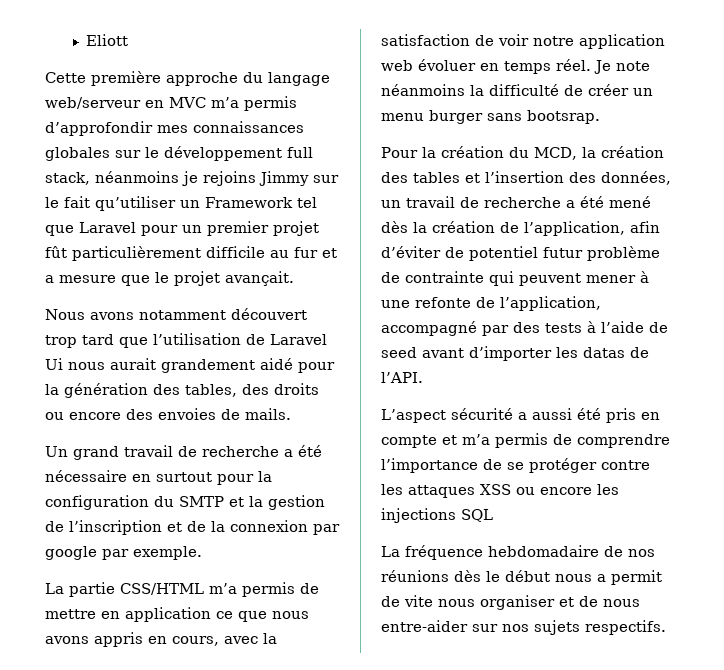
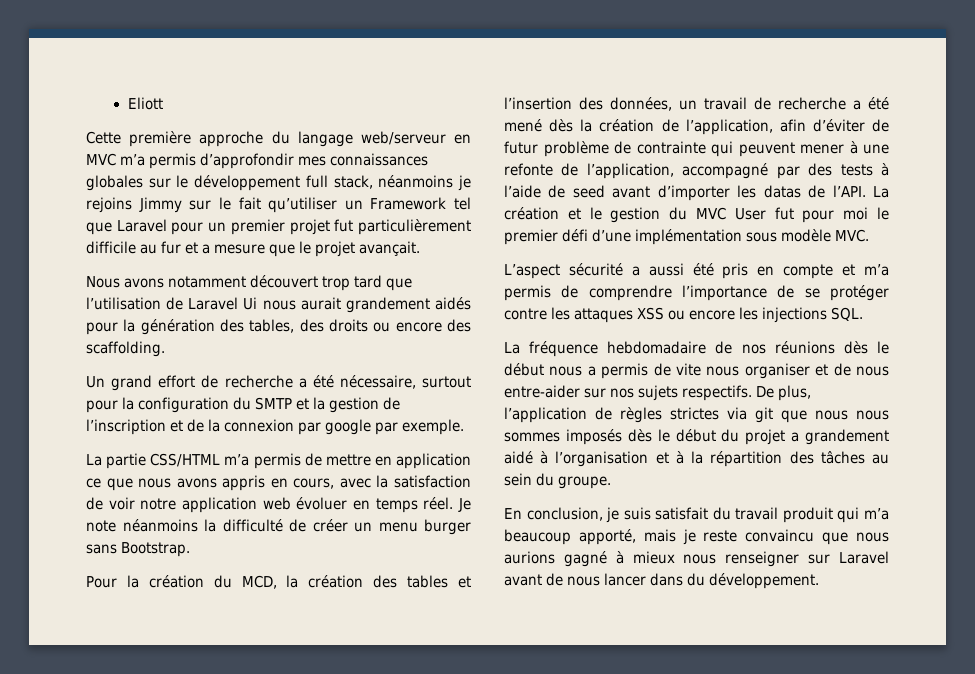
[45,246,67,258] fût -> [334,219,354,232] fut
[260,358,293,370] aidé -> [435,297,472,310] aidés
[158,408,291,420] envoies de mails. -> [86,341,165,357] scaffolding.
[124,445,322,457] [45,470,151,482] travail de recherche a été nécessaire en -> [158,375,416,389] effort de recherche a été nécessaire,
[527,110,600,124] bootsrap. -> [121,542,191,557] Bootstrap.
[469,246,538,261] potentiel -> (889, 125) none
(423, 377) none -> [873,186,889,198] [504,207,889,223] [504,229,870,245] La création et le gestion du MVC User fut pour moi le premier défi d’une implémentation sous modèle MVC.
[461,509,493,522] SQL -> [831,307,864,321] SQL.
[611,570,662,585] permit -> [601,363,649,379] permis
(666, 627) none -> [756,385,812,401] [504,407,889,423] [504,429,889,445] [504,451,889,467] [504,473,612,489] [504,507,889,523] [504,529,890,545] [504,551,890,567] [504,573,820,589] De plus, l’application de règles strictes via git que nous nous sommes imposés dès le début du projet a grandement aidé à l’organisation et à la répartition des tâches au sein du groupe. // En conclusion, je suis satisfait du travail produit qui m’a beaucoup apporté, mais je reste convaincu que nous aurions gagné à mieux nous renseigner sur Laravel avant de nous lancer dans du développement.

